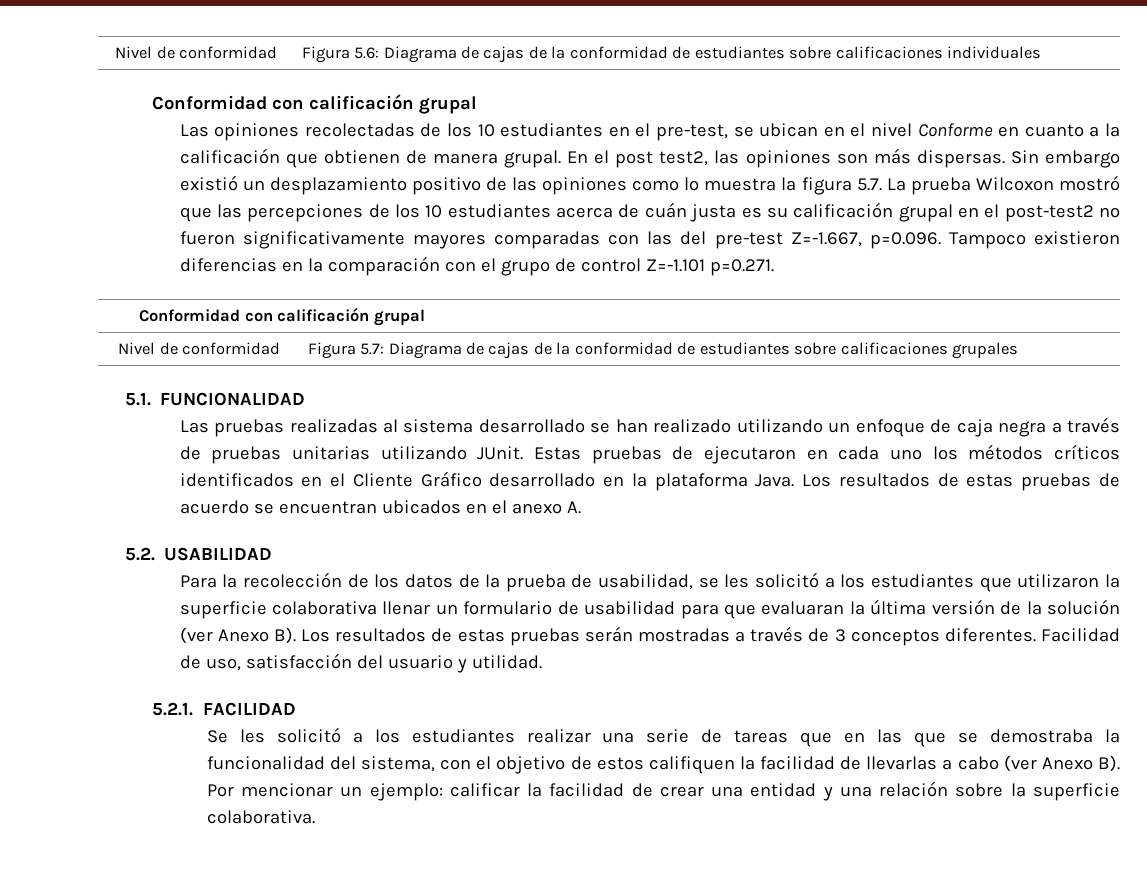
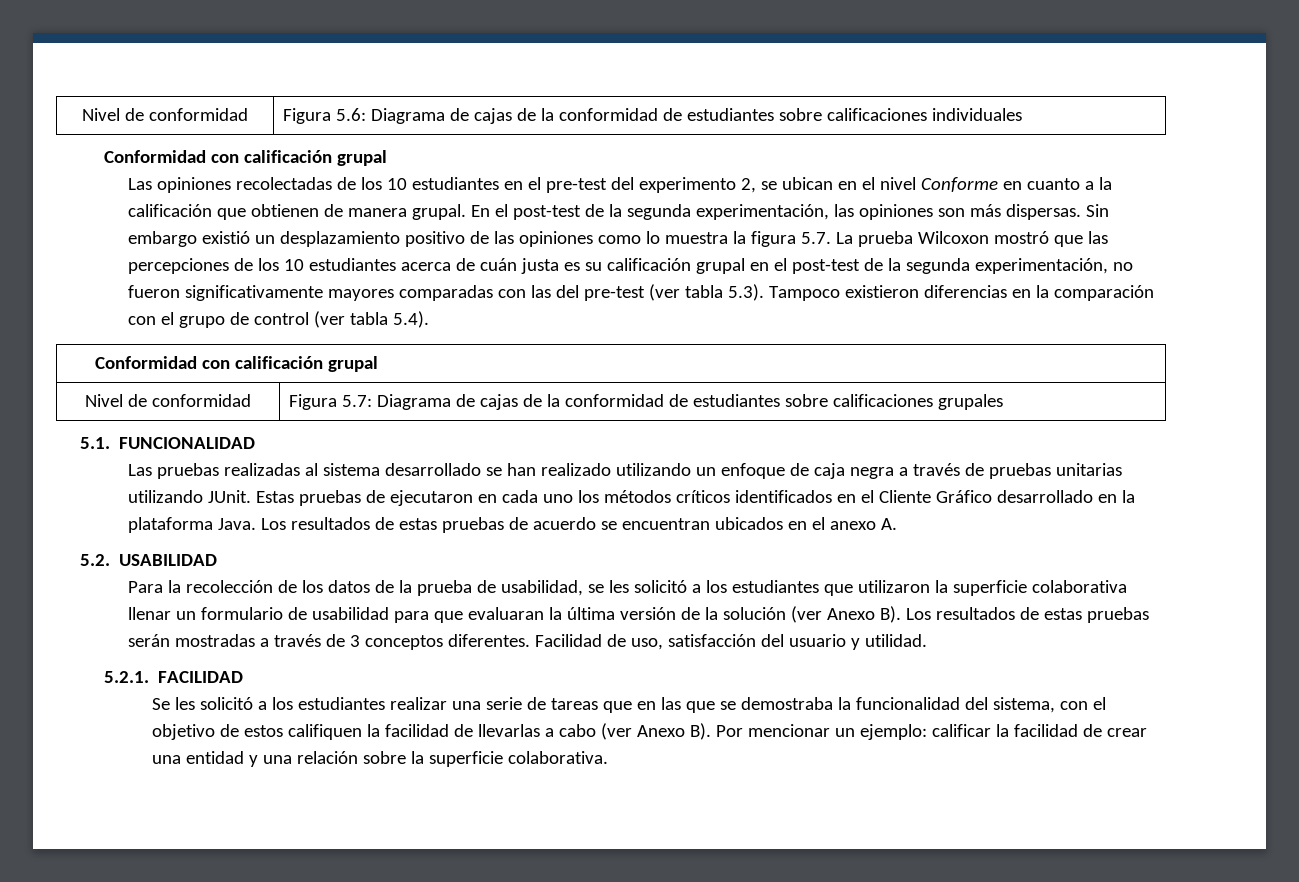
[656,124,729,141] pre-test, -> [545,177,756,193] pre-test del experimento 2,
[615,151,709,168] post test2, -> [512,204,829,220] post-test de la segunda experimentación,
[1004,205,1094,222] post-test2 -> [791,258,1108,274] post-test de la segunda experimentación,
[790,232,941,249] Z=-1.667, p=0.096. -> [648,284,764,301] (ver tabla 5.3).
[645,259,774,276] Z=-1.101 p=0.271. -> [313,311,429,328] (ver tabla 5.4).

